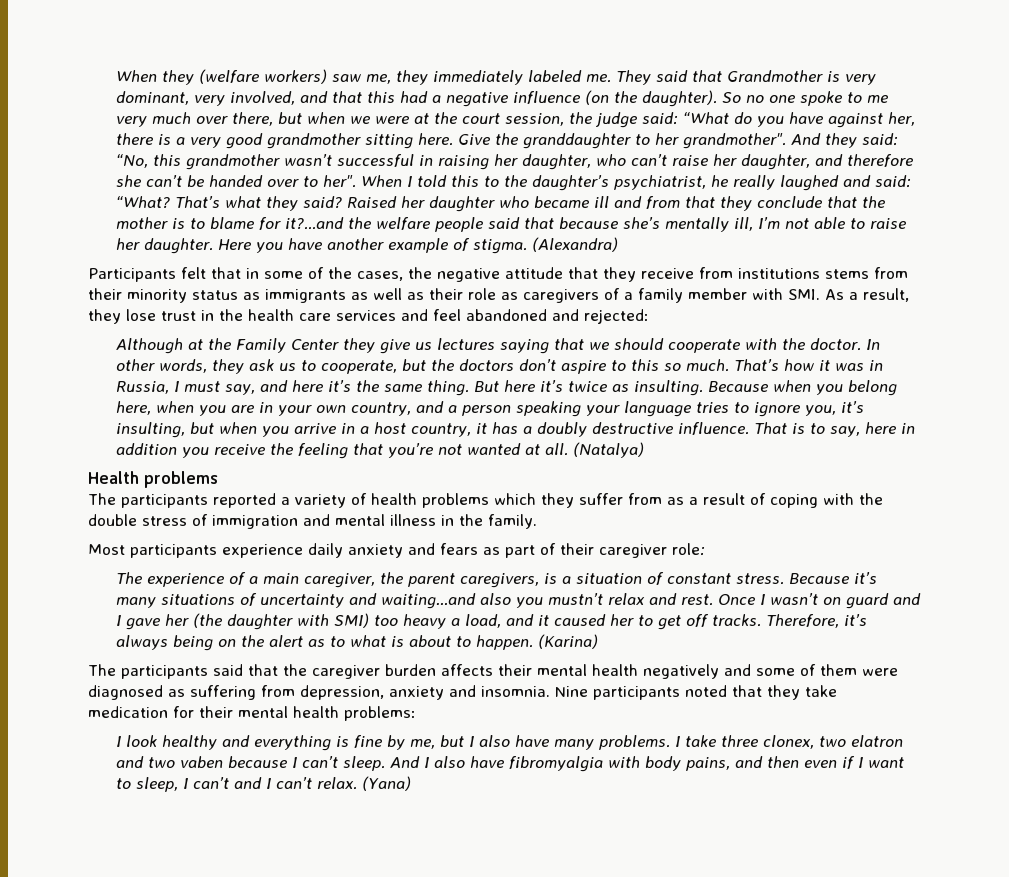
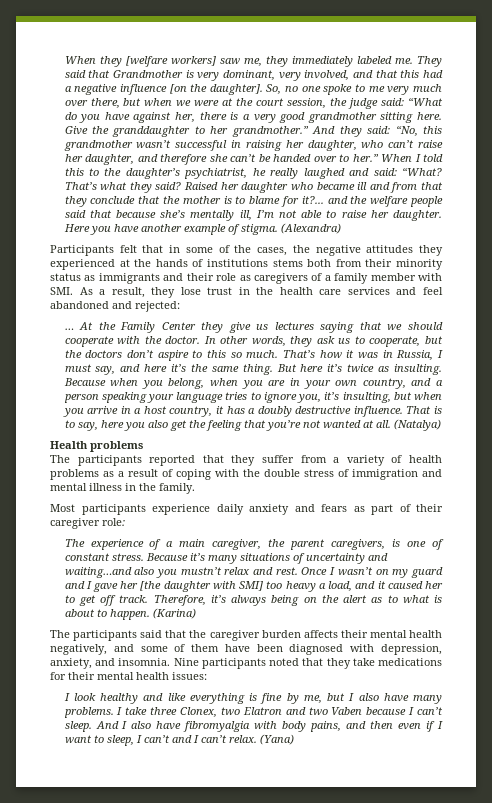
[198,69,327,84] (welfare workers) -> [125,56,216,67] [welfare workers]
[584,90,741,107] (on the daughter). So -> [169,84,282,95] [on the daughter]. So,
[682,133,786,149] grandmother". -> [231,126,309,137] grandmother.”
[322,175,356,188] her". -> [352,154,379,162] her.”
[284,217,344,230] it?...and -> [301,196,348,204] it?... and
[505,267,733,282] attitude that they receive from -> [366,245,443,256] [50,259,204,270] attitudes they experienced at the hands of
(869, 274) none -> [307,259,332,267] both
[351,288,424,300] as well as -> [163,273,184,281] and
[115,338,203,354] Although at -> [64,322,94,330] … At
[847,380,897,396] [115,401,151,415] belong here, -> [168,378,205,389] belong,
[900,423,915,434] [115,443,265,458] in addition you receive -> [123,420,187,431] you also get
(276, 500) none -> [202,455,327,466] that they suffer from
[494,493,662,508] which they suffer from -> (99, 474) none
[561,573,642,584] a situation -> [407,541,427,547] one
(841, 601) none -> [392,569,409,578] my
[192,613,222,628] (the -> [140,581,162,591] [the
[333,613,369,628] SMI) -> [239,581,264,591] SMI]
[711,614,761,627] tracks. -> [119,595,149,603] track.
[643,664,719,679] negatively -> [50,644,107,655] negatively,
[862,668,898,676] [88,685,444,700] were diagnosed as suffering from depression, anxiety -> [224,644,442,655] [50,658,92,669] have been diagnosed with depression, anxiety,
[88,706,168,718] medication -> [378,658,443,666] medications
[344,706,416,721] problems: -> [172,672,207,680] issues:
(250, 741) none -> [167,693,186,701] like
[762,735,903,749] clonex, two elatron -> [180,707,282,718] Clonex, two Elatron
[179,756,223,768] vaben -> [331,707,363,715] Vaben

